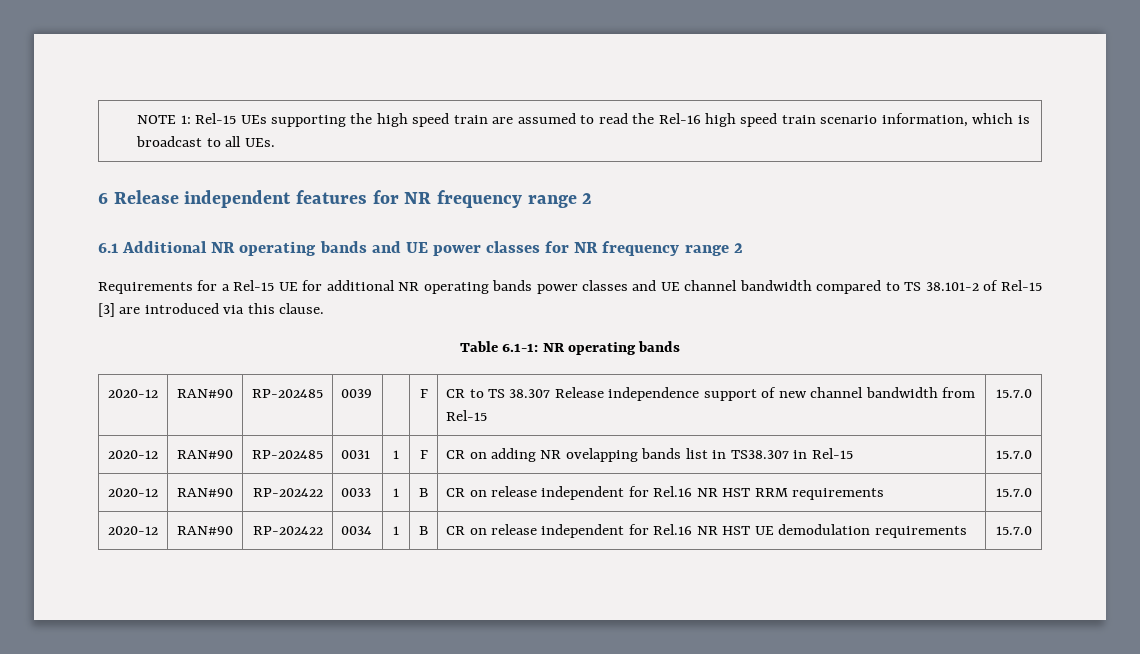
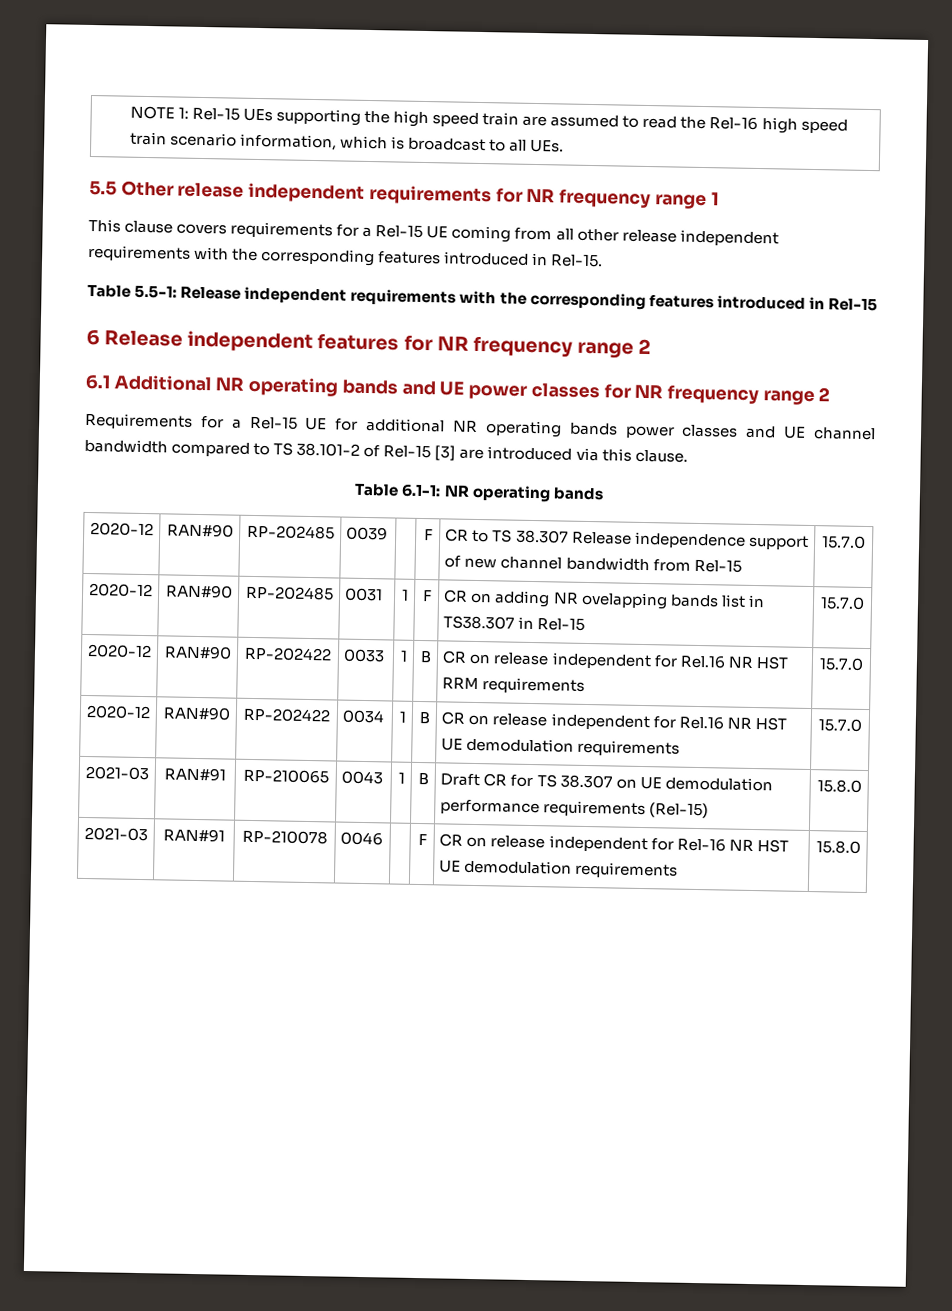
(275, 142) none -> [89,180,719,210] [88,218,779,247] [88,244,604,268] [87,284,878,312] // 5.5 Other release independent requirements for NR frequency range 1 // This clause covers requirements for a Rel-15 UE coming from all other release independent requirements with the corresponding features introduced in Rel-15. // Table 5.5-1: Release independent requirements with the corresponding features introduced in Rel-15
(1032, 530) none -> [85,766,149,781] [164,767,226,782] [242,768,329,784] [341,770,384,785] [397,772,405,784] [417,772,429,786] [440,773,773,792] [440,799,710,819] [816,779,862,793] [84,826,148,842] [163,828,225,843] [241,829,328,845] [340,831,384,846] [417,833,427,846] [439,833,789,853] [439,859,679,879] [815,840,861,854] // 2021-03 | RAN#91 | RP-210065 | 0043 | 1 | B | Draft CR for TS 38.307 on UE demodulation performance requirements (Rel-15) | 15.8.0 // 2021-03 | RAN#91 | RP-210078 | 0046 | | F | CR on release independent for Rel-16 NR HST UE demodulation requirements | 15.8.0

